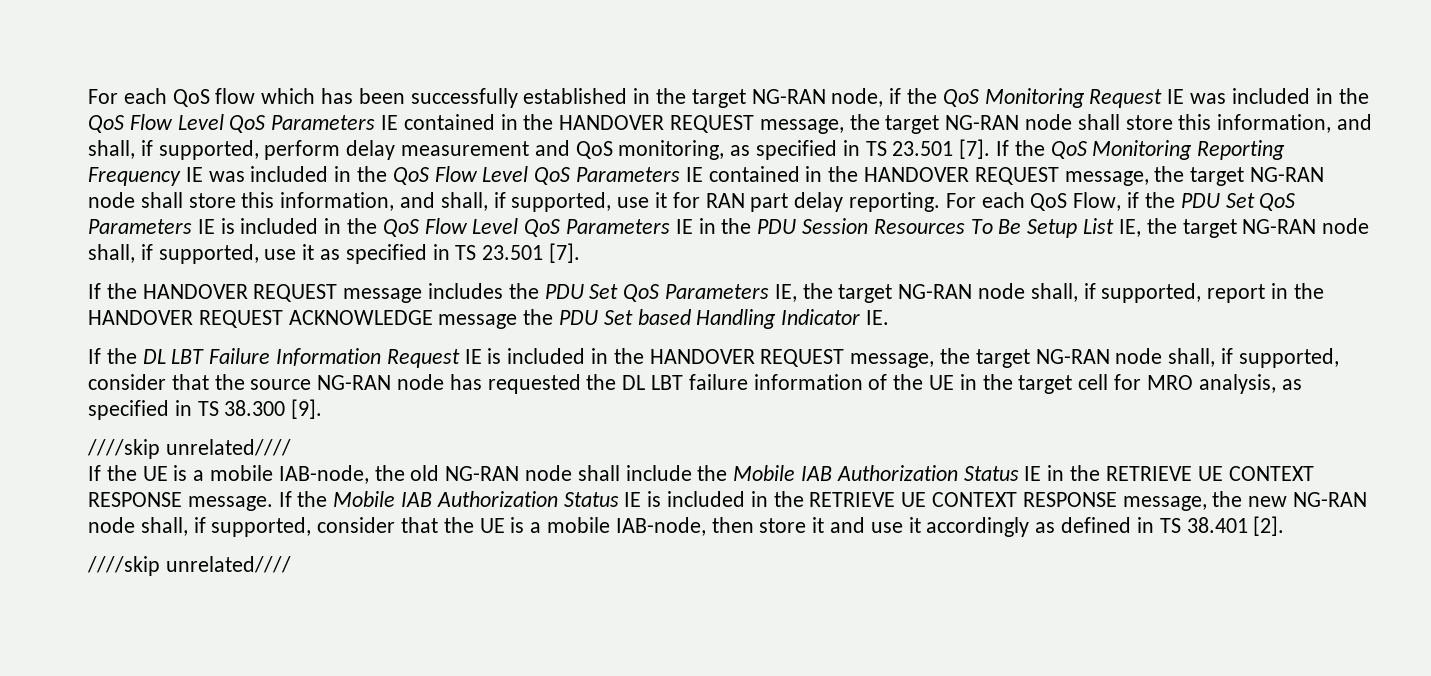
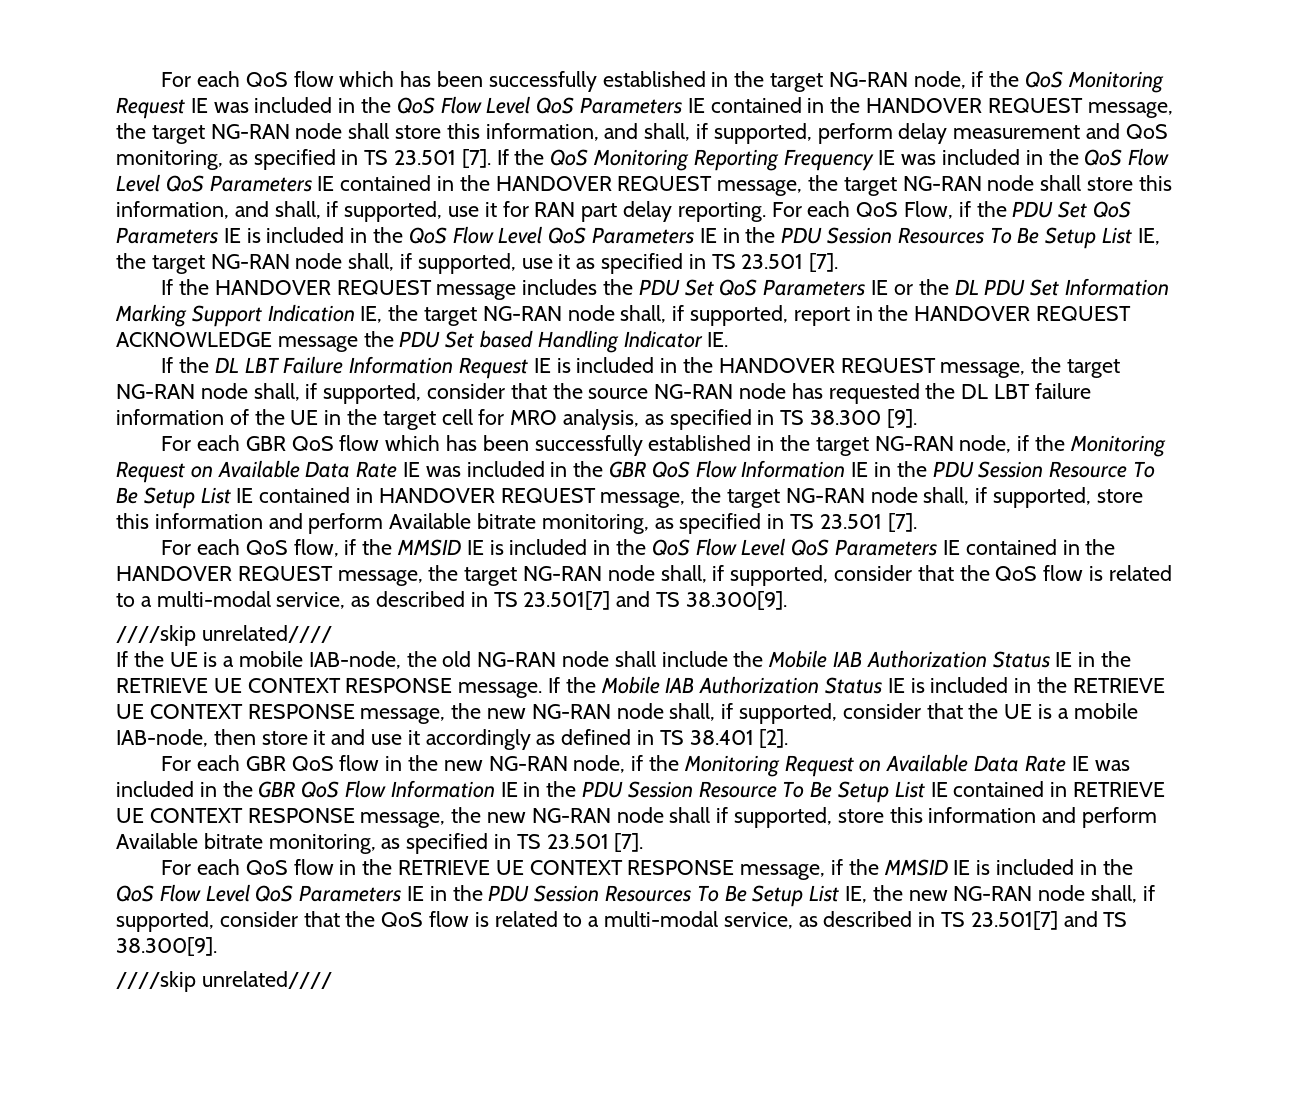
(770, 291) none -> [871,278,1169,296] [115,304,355,327] IE or the DL PDU Set Information Marking Support Indication
(323, 409) none -> [161,435,1166,457] [116,460,1156,483] [116,487,1143,509] [116,513,917,534] [161,538,1116,557] [116,565,1172,586] [116,591,787,610] // For each GBR QoS flow which has been successfully established in the target NG-RAN node, if the Monitoring Request on Available Data Rate IE was included in the GBR QoS Flow Information IE in the PDU Session Resource To Be Setup List IE contained in HANDOVER REQUEST message, the target NG-RAN node shall, if supported, store this information and perform Available bitrate monitoring, as specified in TS 23.501 [7]. // For each QoS flow, if the MMSID IE is included in the QoS Flow Level QoS Parameters IE contained in the HANDOVER REQUEST message, the target NG-RAN node shall, if supported, consider that the QoS flow is related to a multi-modal service, as described in TS 23.501[7] and TS 38.300[9].
(1285, 526) none -> [161,754,1130,777] [116,780,1166,803] [116,807,1158,828] [116,833,644,854] [161,859,1133,880] [116,884,1155,907] [116,911,1128,932] [116,937,217,956] // For each GBR QoS flow in the new NG-RAN node, if the Monitoring Request on Available Data Rate IE was included in the GBR QoS Flow Information IE in the PDU Session Resource To Be Setup List IE contained in RETRIEVE UE CONTEXT RESPONSE message, the new NG-RAN node shall if supported, store this information and perform Available bitrate monitoring, as specified in TS 23.501 [7]. // For each QoS flow in the RETRIEVE UE CONTEXT RESPONSE message, if the MMSID IE is included in the QoS Flow Level QoS Parameters IE in the PDU Session Resources To Be Setup List IE, the new NG-RAN node shall, if supported, consider that the QoS flow is related to a multi-modal service, as described in TS 23.501[7] and TS 38.300[9].

